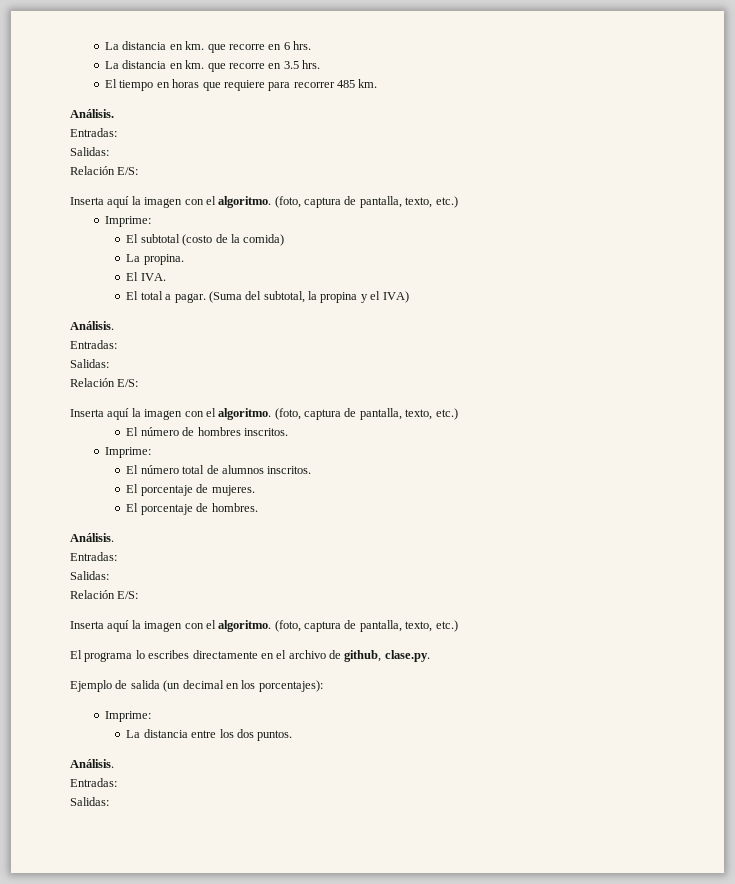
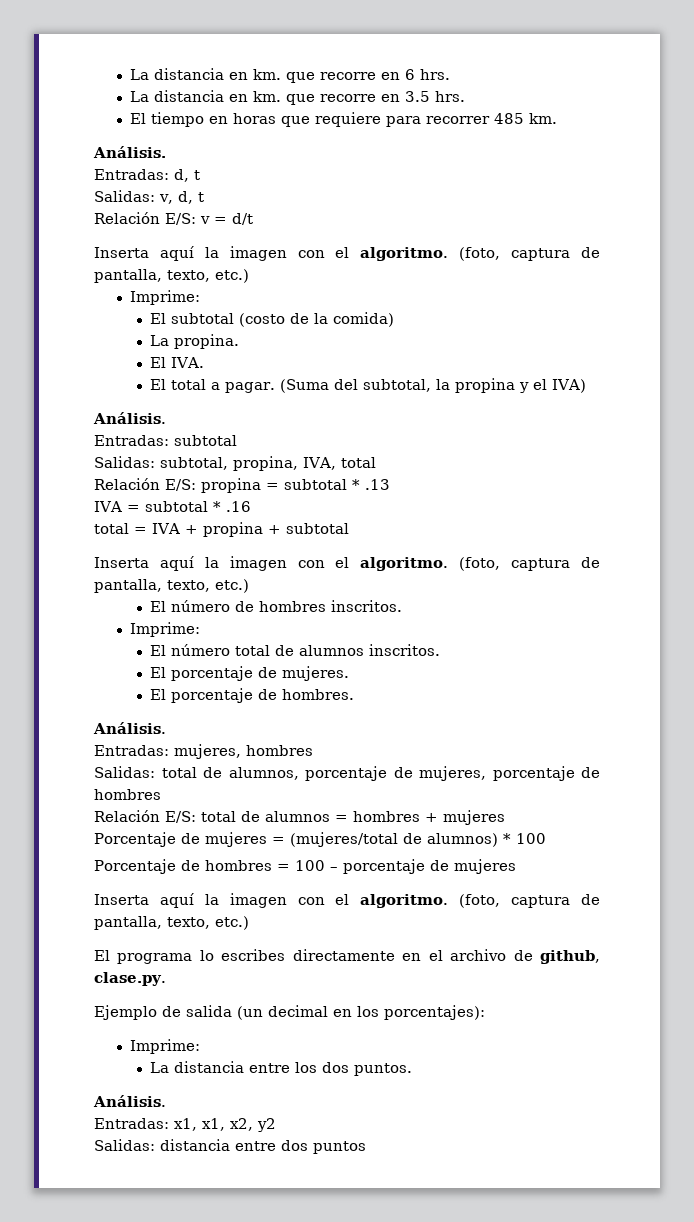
[70,147,109,156] [70,166,139,175] // Salidas: // Relación E/S: -> [174,169,200,182] [94,190,204,204] [94,212,253,225] d, t // Salidas: v, d, t // Relación E/S: v = d/t
[70,359,109,368] [70,378,139,387] // Salidas: // Relación E/S: -> [174,435,237,446] [94,456,376,471] [94,478,390,493] [94,501,251,512] [94,522,349,537] subtotal // Salidas: subtotal, propina, IVA, total // Relación E/S: propina = subtotal * .13 // IVA = subtotal * .16 // total = IVA + propina + subtotal
[70,571,109,580] [70,590,139,599] // Salidas: // Relación E/S: -> [174,744,313,759] [94,766,600,781] [94,789,161,800] [94,810,505,825] [94,832,546,847] [94,859,516,874] mujeres, hombres // Salidas: total de alumnos, porcentaje de mujeres, porcentaje de hombres // Relación E/S: total de alumnos = hombres + mujeres // Porcentaje de mujeres = (mujeres/total de alumnos) * 100 // Porcentaje de hombres = 100 – porcentaje de mujeres
[70,797,109,806] // Salidas: -> [174,1118,276,1132] [94,1139,366,1154] x1, x1, x2, y2 // Salidas: distancia entre dos puntos

